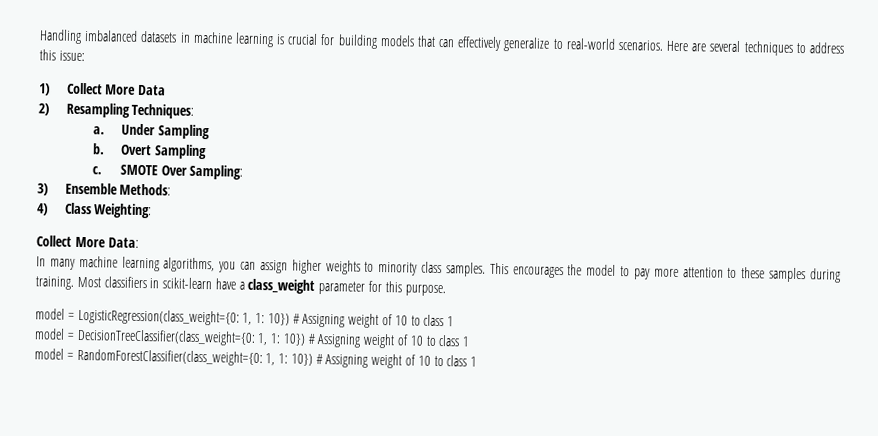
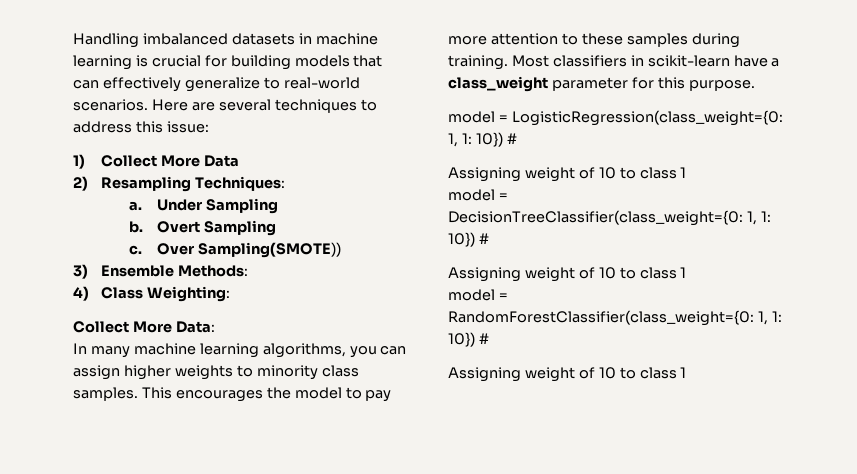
[119,164,244,180] SMOTE Over Sampling: -> [156,242,341,258] Over Sampling(SMOTE))
(300, 318) none -> (517, 138) //
(316, 338) none -> (489, 238) //
(323, 359) none -> (489, 338) //

